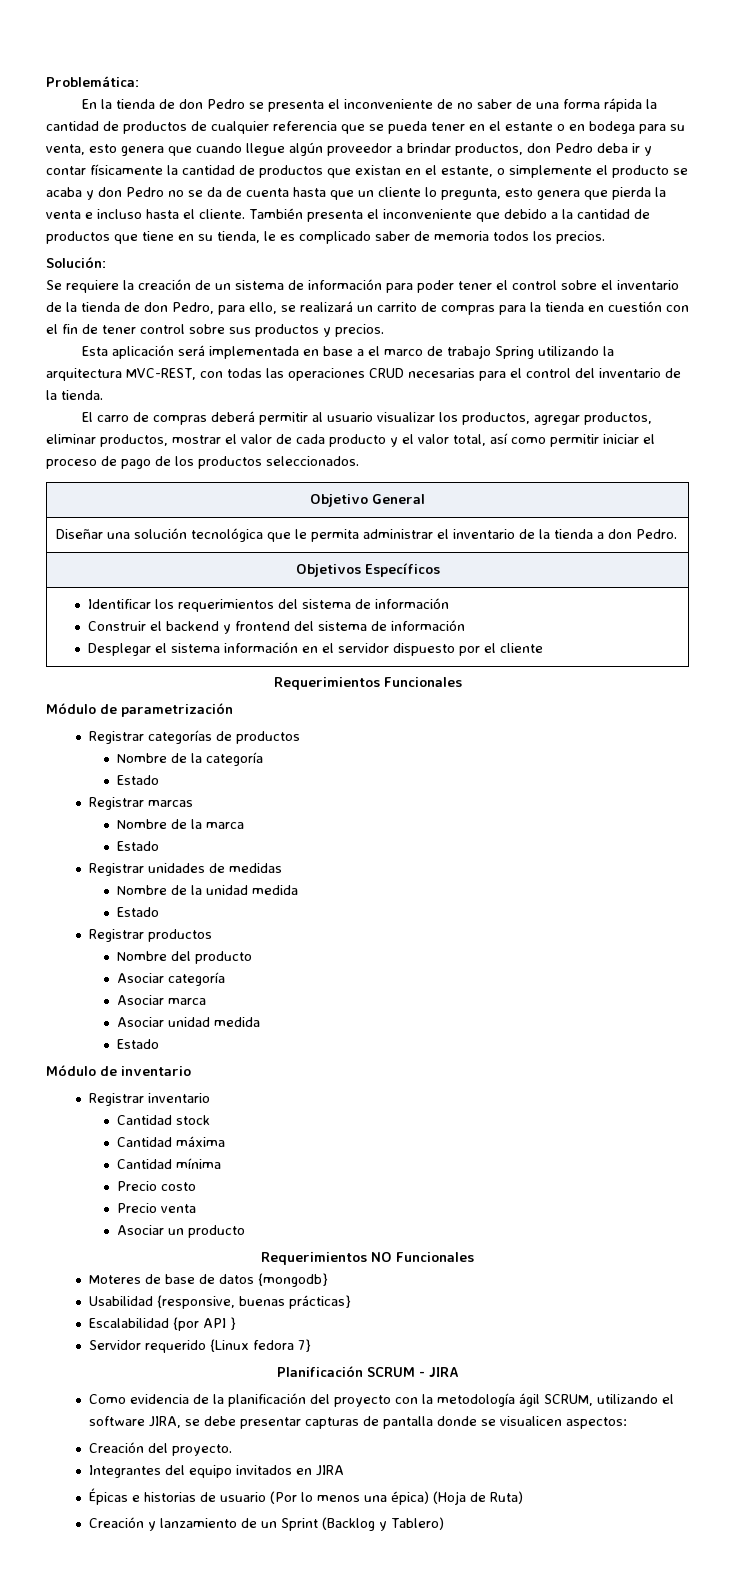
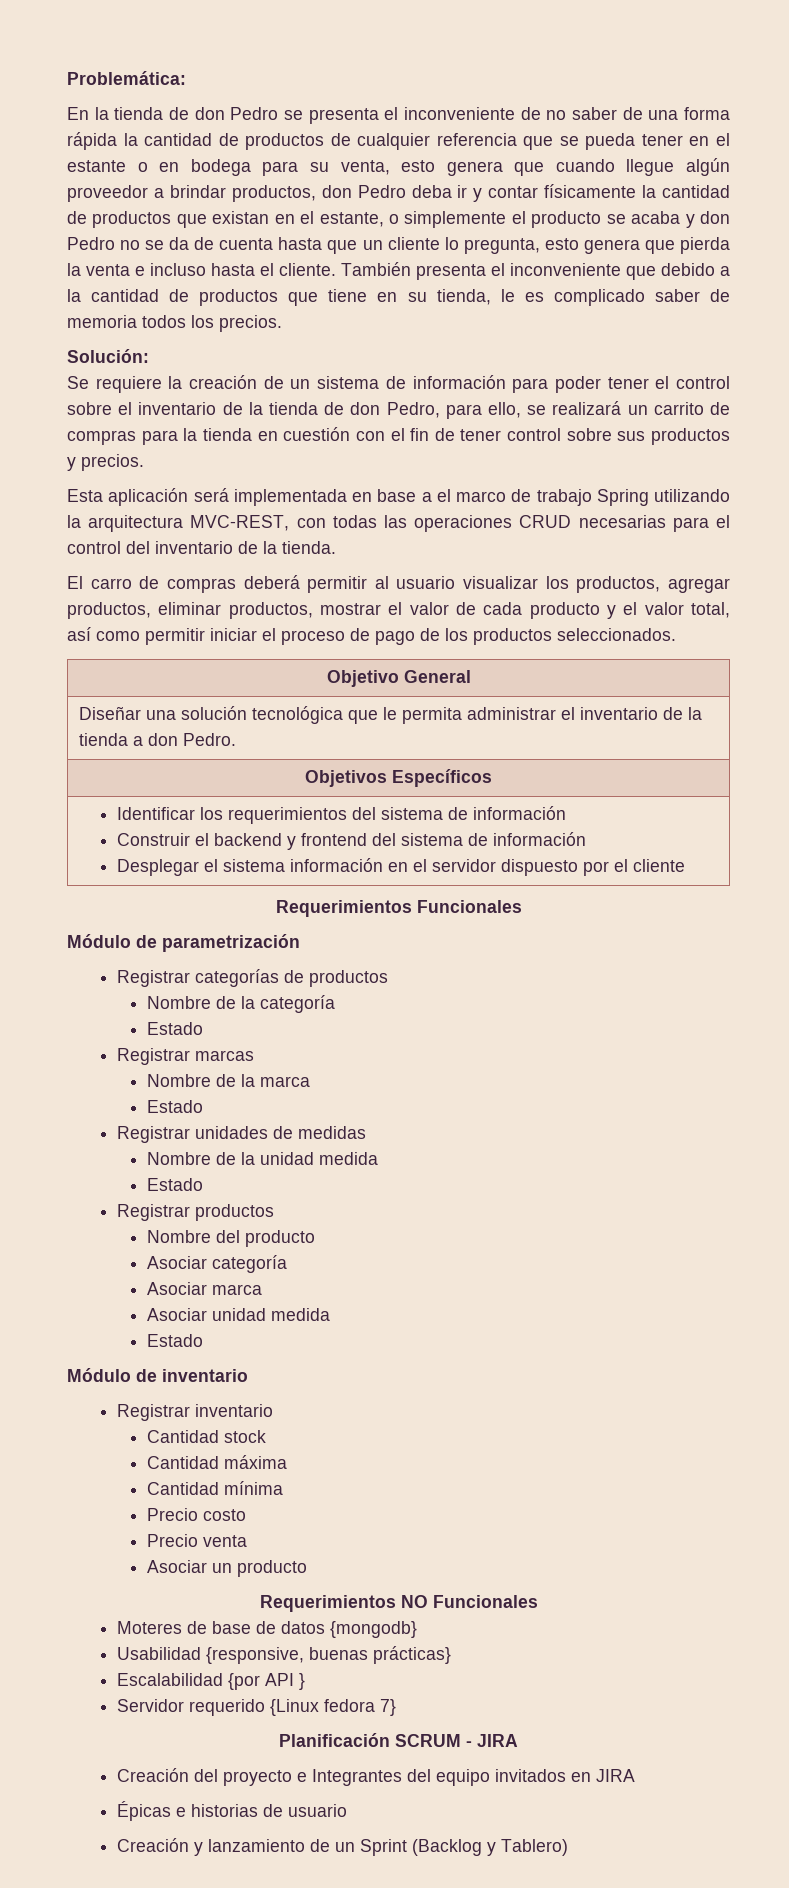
[89,1393,675,1407] [89,1416,628,1429] [89,1442,233,1456] Como evidencia de la planificación del proyecto con la metodología ágil SCRUM, utilizando el software JIRA, se debe presentar capturas de pantalla donde se visualicen aspectos: // Creación del proyecto. // -> [116,1768,307,1786] Creación del proyecto e
[270,1491,524,1505] (Por lo menos una épica) (Hoja de Ruta) -> (347, 1810) none

